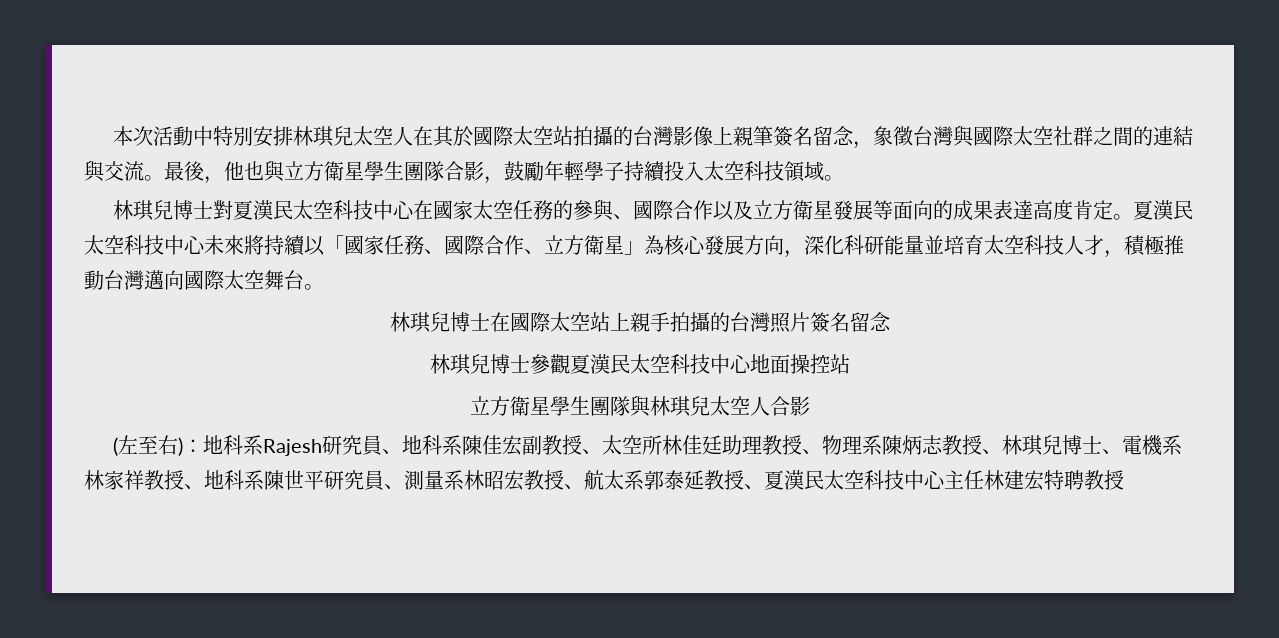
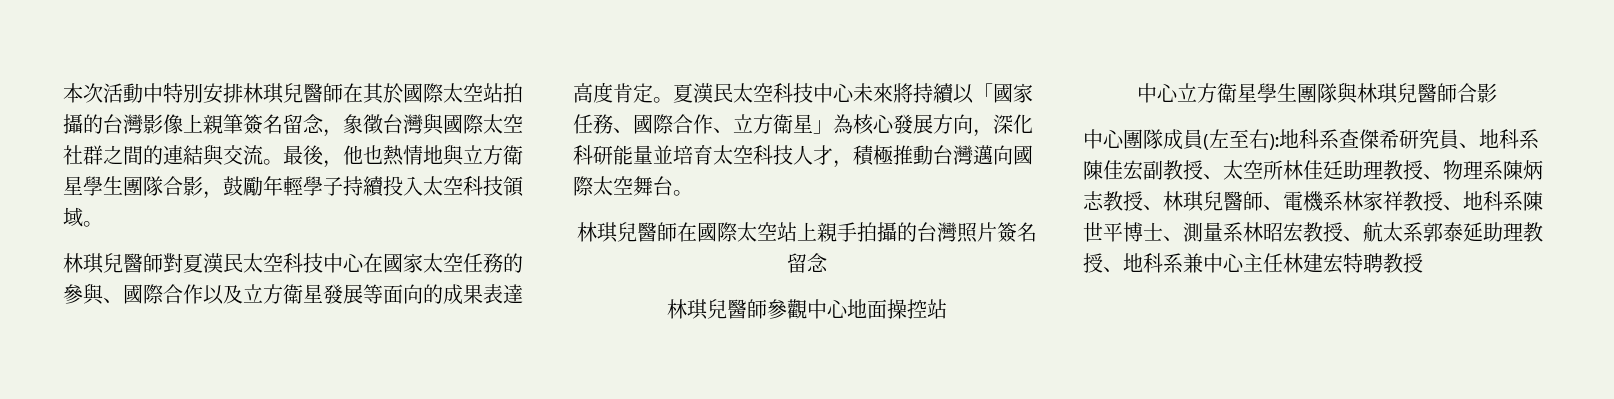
[353,126,414,146] 太空人 -> [303,83,343,103] 醫師
(264, 170) none -> [383,145,443,166] 熱情地
[173,200,214,220] 博士 -> [123,253,163,273] 醫師
[449,312,490,332] 博士 -> [637,222,677,242] 醫師
[489,354,710,374] 博士參觀夏漢民太空科技 -> [727,299,807,319] 醫師參觀
(850, 364) none -> [1137,83,1179,103] 中心
[709,396,770,416] 太空人 -> [1417,83,1457,103] 醫師
[113,435,323,456] (左至右)：地科系Rajesh -> [1083,129,1399,150] 中心團隊成員(左至右):地科系查傑希
[1062,435,1103,455] 博士 -> [1223,191,1263,211] 醫師
[324,470,384,490] 研究員 -> [1123,222,1163,242] 博士
[704,470,904,490] 教授、夏漢民太空科技 -> [1483,222,1543,242] [1083,253,1203,273] 助理教授、地科系兼

